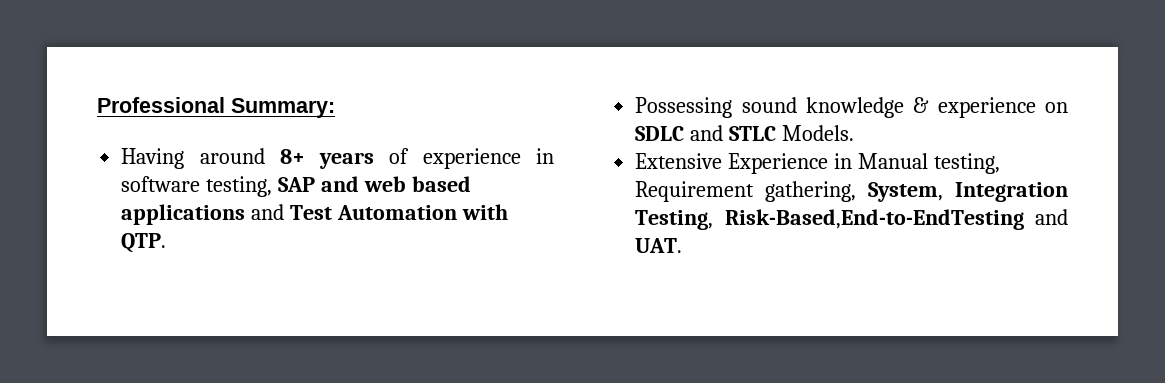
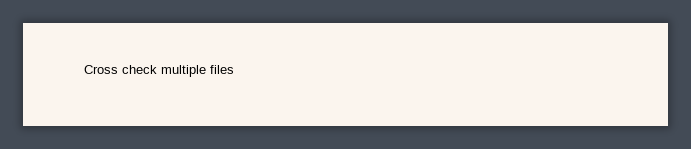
[97,97,335,118] [121,148,554,169] [121,176,471,197] [121,204,508,225] [121,233,167,253] [635,97,1068,118] [635,125,855,141] [635,153,1000,174] [635,181,1068,202] [635,209,1068,230] [635,238,683,253] Professional Summary: // Having around 8+ years of experience in software testing, SAP and web based applications and Test Automation with QTP. // Possessing sound knowledge & experience on SDLC and STLC Models. // Extensive Experience in Manual testing, Requirement gathering, System, Integration Testing, Risk-Based,End-to-EndTesting and UAT. -> [84,65,234,77] Cross check multiple files

